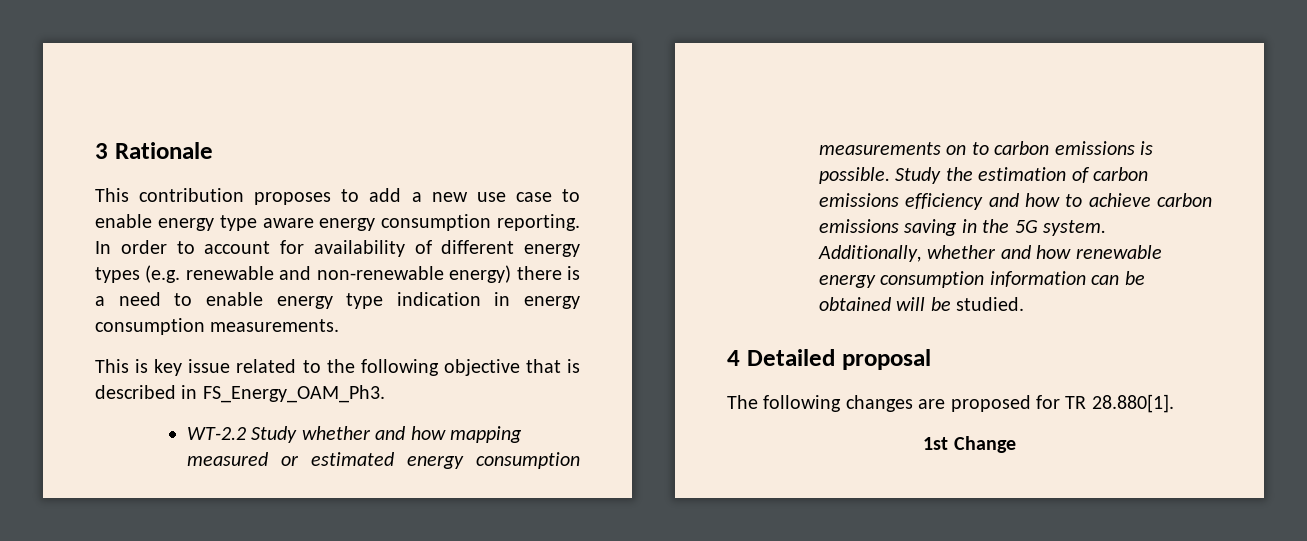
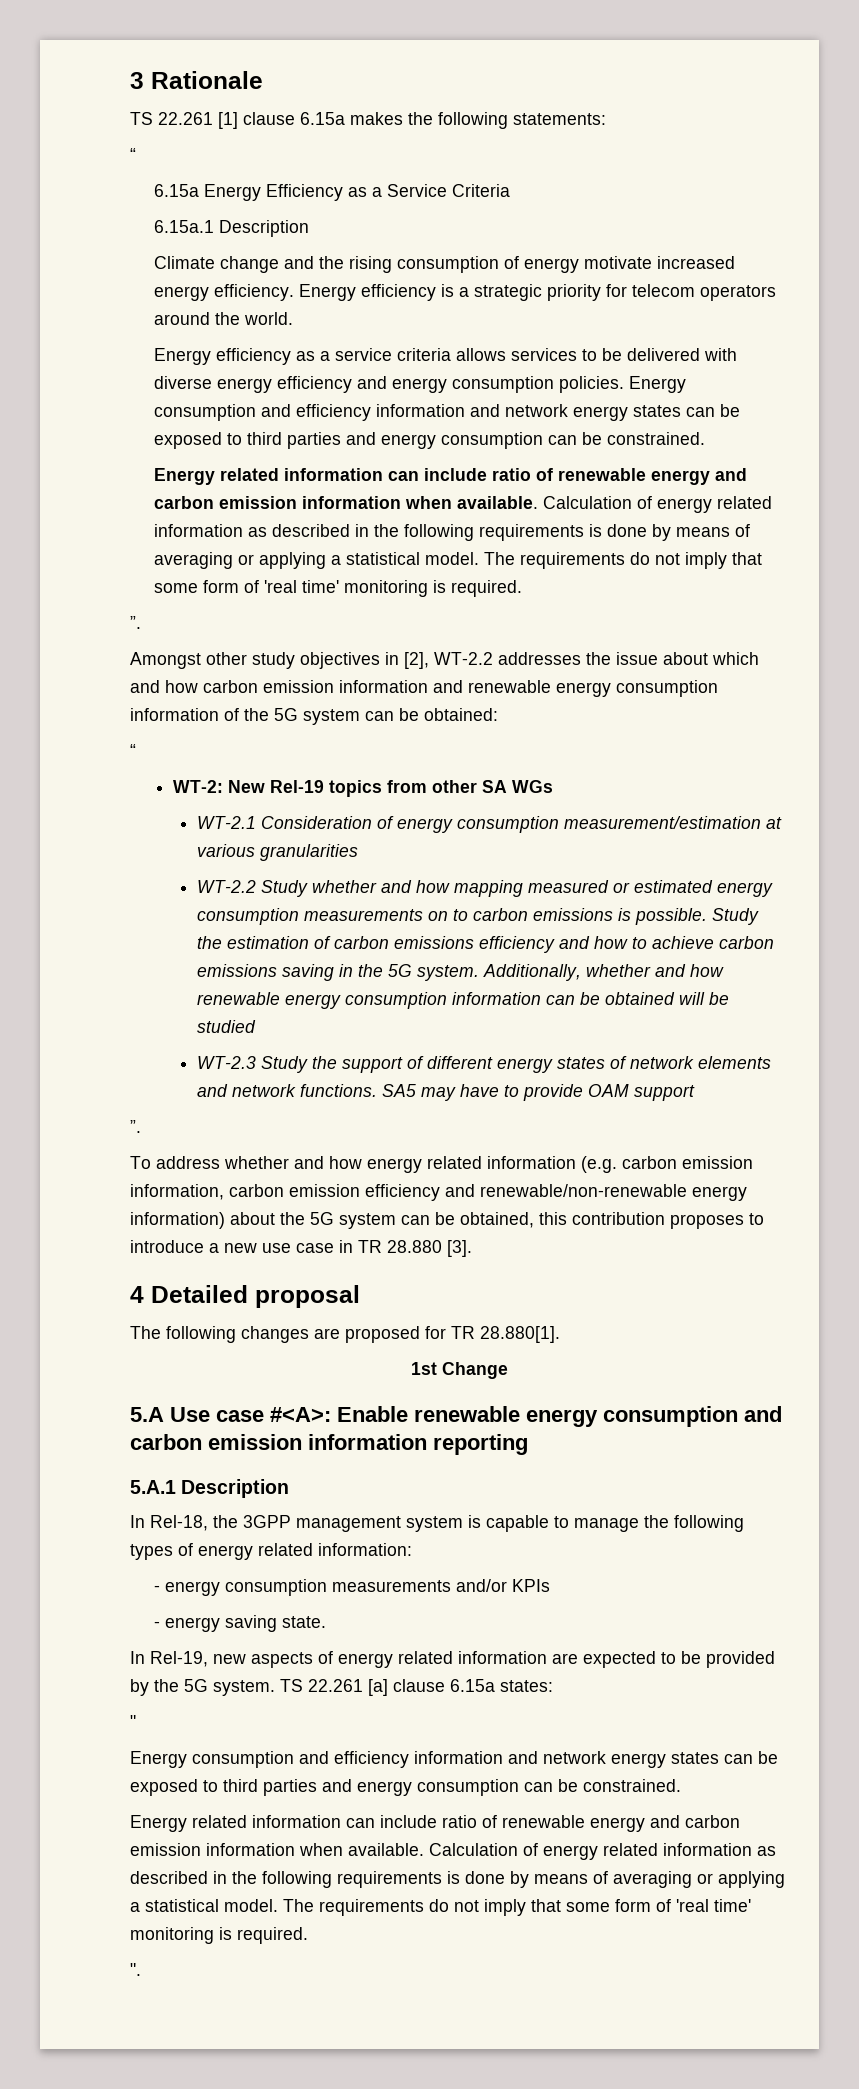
[95,188,580,205] [95,214,580,231] [95,240,580,257] [95,265,580,283] [95,292,580,309] [95,318,340,335] [95,359,581,376] [95,385,385,403] This contribution proposes to add a new use case to enable energy type aware energy consumption reporting. In order to account for availability of different energy types (e.g. renewable and non-renewable energy) there is a need to enable energy type indication in energy consumption measurements. // This is key issue related to the following objective that is described in FS_Energy_OAM_Ph3. -> [130,112,606,129] [130,148,136,161] [153,184,510,201] [153,220,309,237] [153,256,735,273] [153,284,776,301] [153,312,293,325] [153,348,737,365] [153,376,686,393] [153,404,740,421] [153,432,705,449] [153,468,747,485] [153,496,772,513] [153,524,750,541] [153,552,762,569] [153,580,522,597] [130,616,141,629] [130,652,759,669] [130,680,718,697] [130,708,498,725] [130,744,136,757] [173,780,554,797] [197,816,783,833] [197,844,359,861] TS 22.261 [1] clause 6.15a makes the following statements: // “ // 6.15a Energy Efficiency as a Service Criteria // 6.15a.1 Description // Climate change and the rising consumption of energy motivate increased energy efficiency. Energy efficiency is a strategic priority for telecom operators around the world. // Energy efficiency as a service criteria allows services to be delivered with diverse energy efficiency and energy consumption policies. Energy consumption and efficiency information and network energy states can be exposed to third parties and energy consumption can be constrained. // Energy related information can include ratio of renewable energy and carbon emission information when available. Calculation of energy related information as described in the following requirements is done by means of averaging or applying a statistical model. The requirements do not imply that some form of 'real time' monitoring is required. // ”. // Amongst other study objectives in [2], WT-2.2 addresses the issue about which and how carbon emission information and renewable energy consumption information of the 5G system can be obtained: // “ // WT-2: New Rel-19 topics from other SA WGs // WT-2.1 Consideration of energy consumption measurement/estimation at various granularities
[956,297,1025,311] studied. -> [197,1020,257,1033] [197,1056,772,1073] [197,1084,696,1101] [130,1120,141,1133] [130,1156,753,1173] [130,1184,747,1201] [130,1212,764,1229] [130,1240,472,1257] studied // WT-2.3 Study the support of different energy states of network elements and network functions. SA5 may have to provide OAM support // ”. // To address whether and how energy related information (e.g. carbon emission information, carbon emission efficiency and renewable/non-renewable energy information) about the 5G system can be obtained, this contribution proposes to introduce a new use case in TR 28.880 [3].
(1016, 444) none -> [130,1406,782,1427] [130,1434,528,1455] [130,1479,290,1498] [130,1515,744,1532] [130,1543,412,1560] [153,1579,550,1596] [153,1615,326,1632] [130,1651,775,1668] [130,1679,553,1696] [130,1715,136,1728] [130,1751,778,1768] [130,1779,681,1796] [130,1815,740,1832] [130,1843,776,1860] [130,1871,785,1888] [130,1899,751,1916] [130,1927,308,1944] [130,1963,141,1976] // 5.A Use case #<A>: Enable renewable energy consumption and carbon emission information reporting // 5.A.1 Description // In Rel-18, the 3GPP management system is capable to manage the following types of energy related information: // - energy consumption measurements and/or KPIs // - energy saving state. // In Rel-19, new aspects of energy related information are expected to be provided by the 5G system. TS 22.261 [a] clause 6.15a states: // " // Energy consumption and efficiency information and network energy states can be exposed to third parties and energy consumption can be constrained. // Energy related information can include ratio of renewable energy and carbon emission information when available. Calculation of energy related information as described in the following requirements is done by means of averaging or applying a statistical model. The requirements do not imply that some form of 'real time' monitoring is required. // ".

